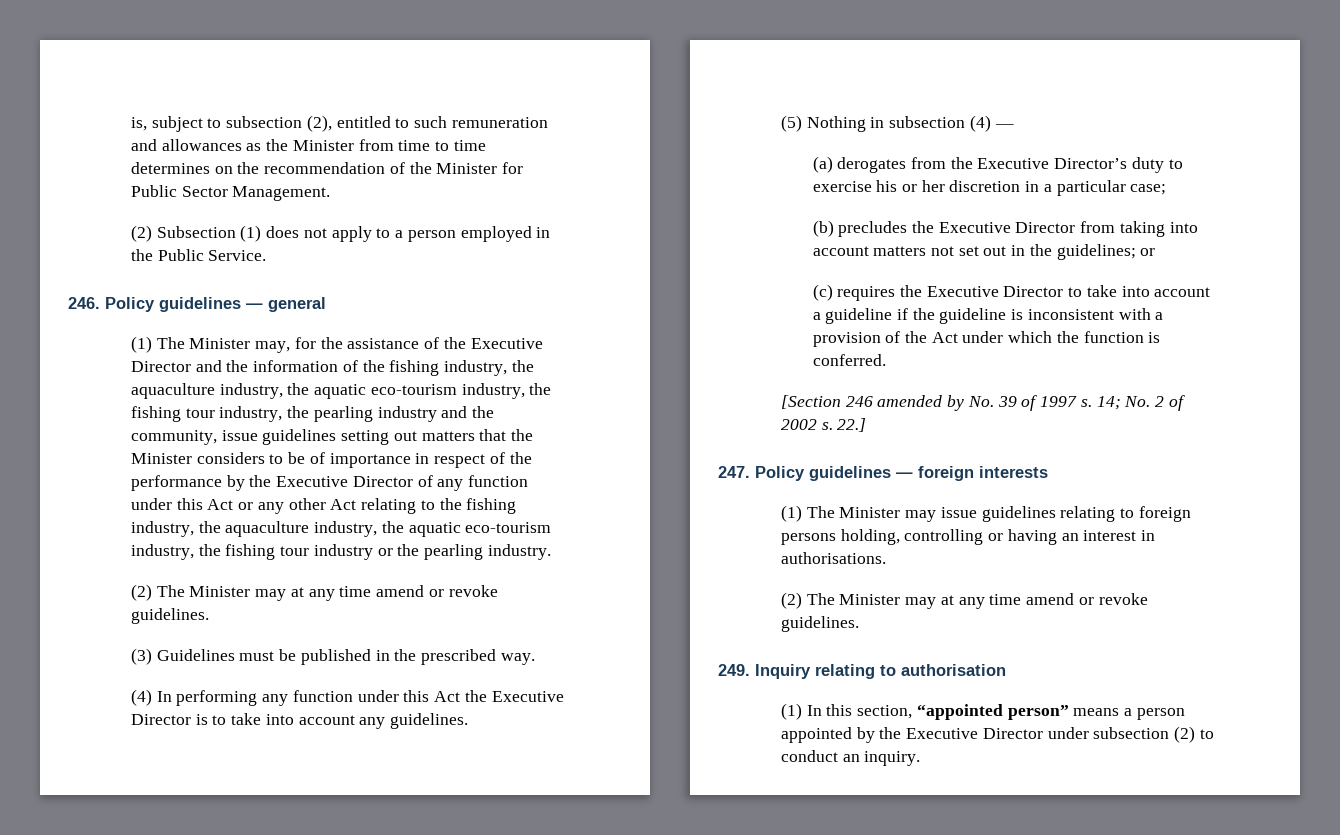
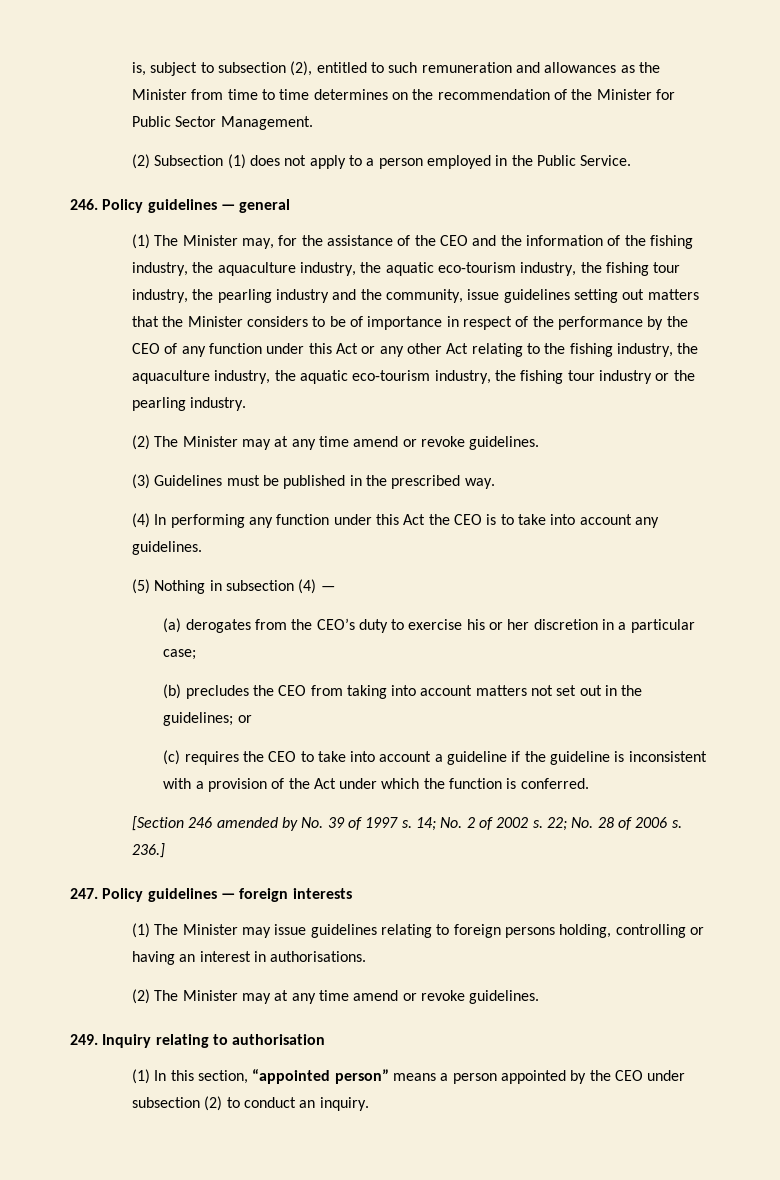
[470,338,543,349] [131,361,192,372] Executive Director -> [440,235,469,246] CEO
[276,476,413,487] Executive Director -> [132,343,161,354] CEO
[491,691,564,702] [131,714,192,725] Executive Director -> [454,514,483,525] CEO
[977,158,1128,169] Executive Director’s -> [316,618,355,630] CEO’s
[938,222,1076,233] Executive Director -> [278,685,307,696] CEO
[926,286,1064,297] Executive Director -> [268,751,297,762] CEO
[837,418,867,432] 22.] -> [546,817,682,831] [132,843,166,858] 22; No. 28 of 2006 s. 236.]
[906,728,1043,739] Executive Director -> [615,1070,644,1081] CEO

